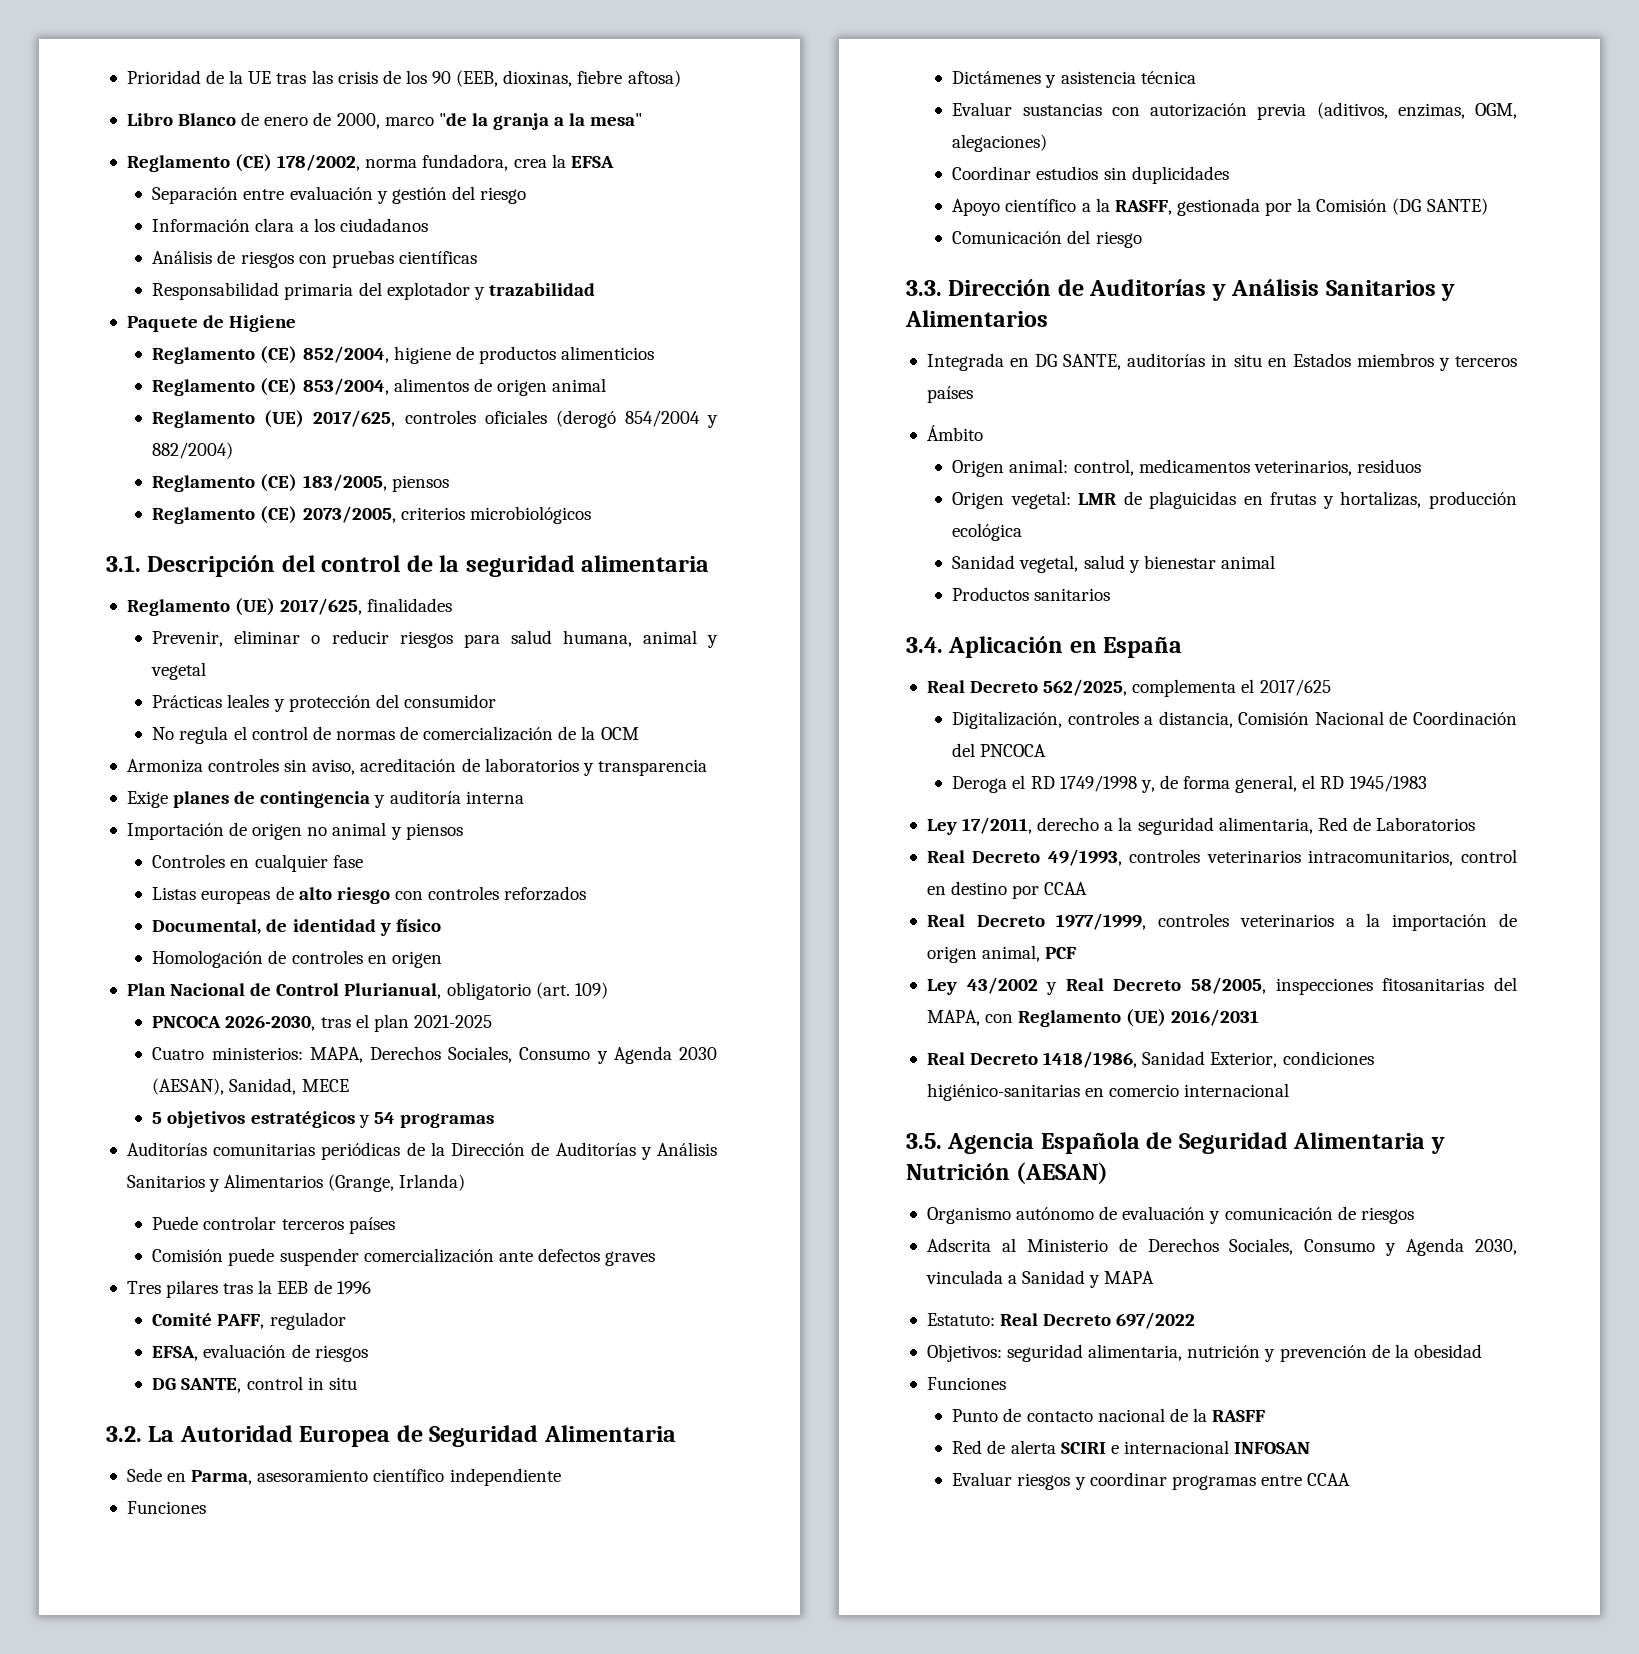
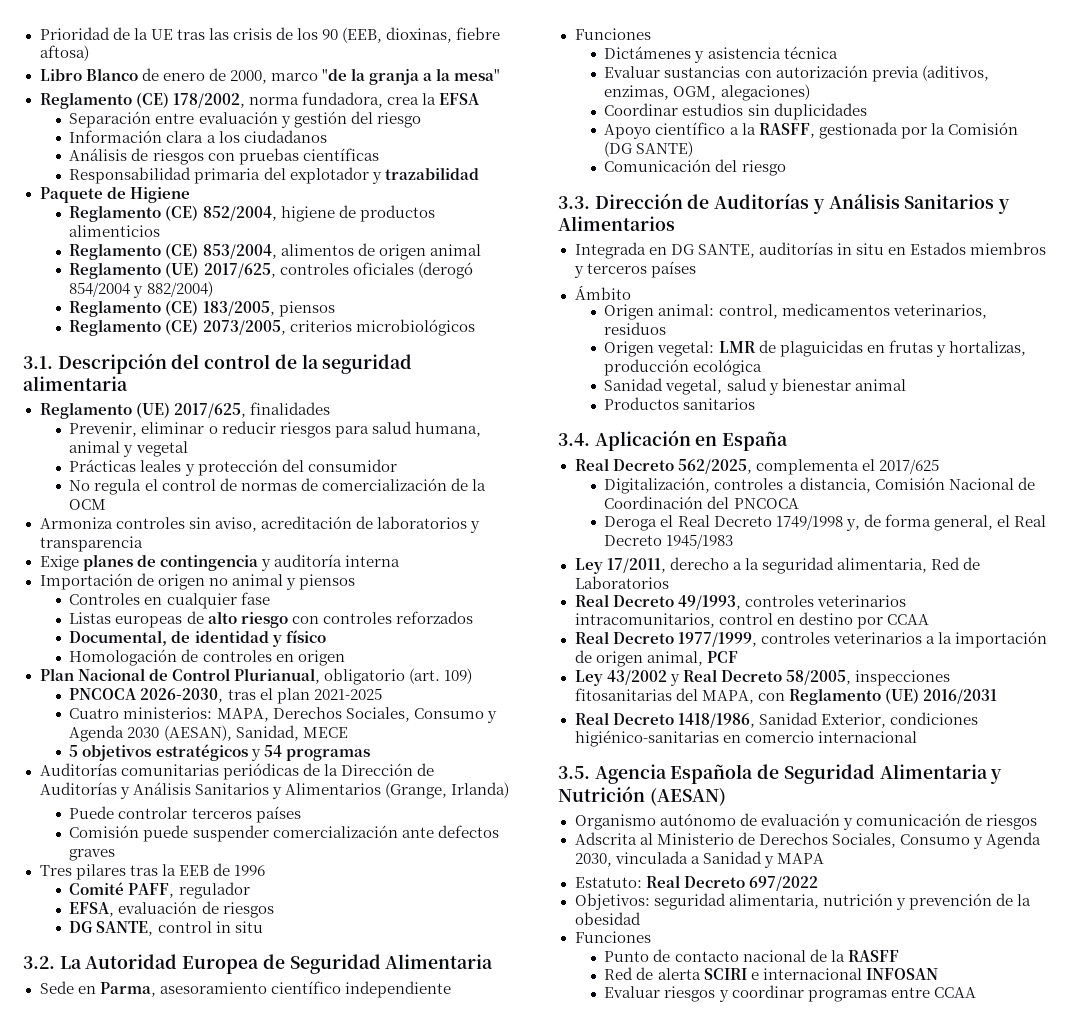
[1030,776,1055,789] RD -> [677,515,772,527] Real Decreto
[1320,776,1345,789] RD -> [1013,515,1046,527] [604,535,663,546] Real Decreto

